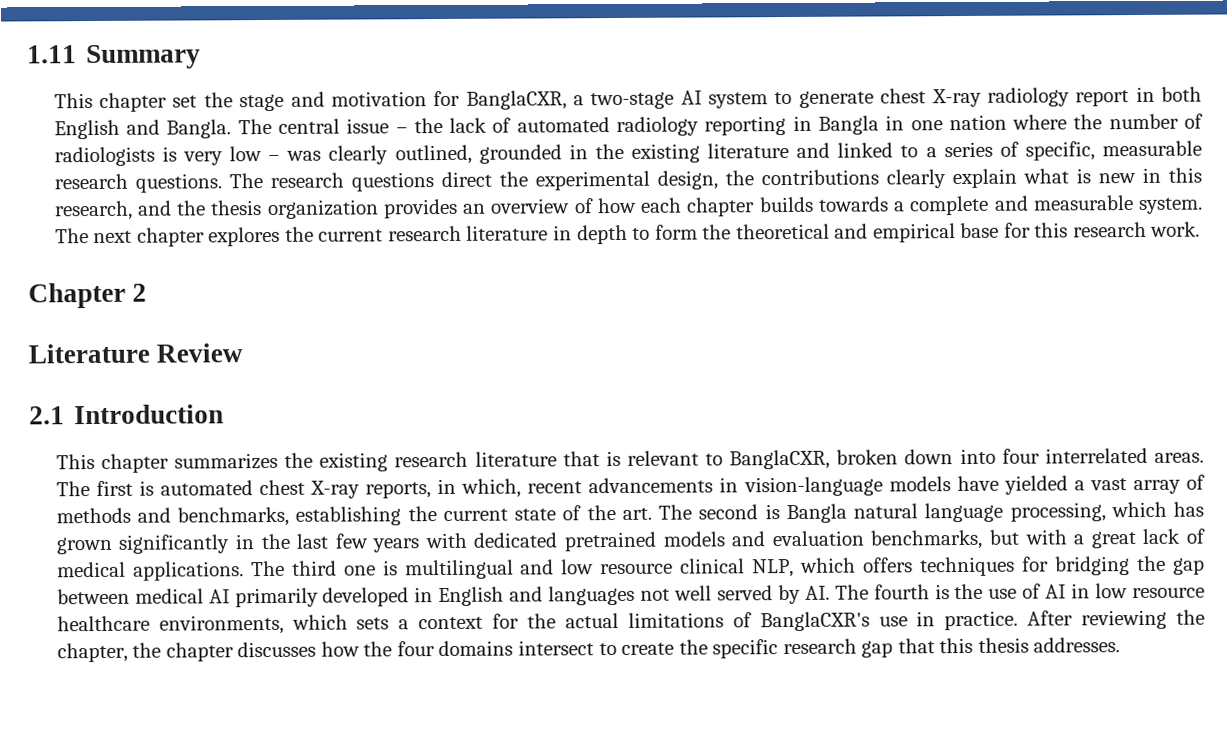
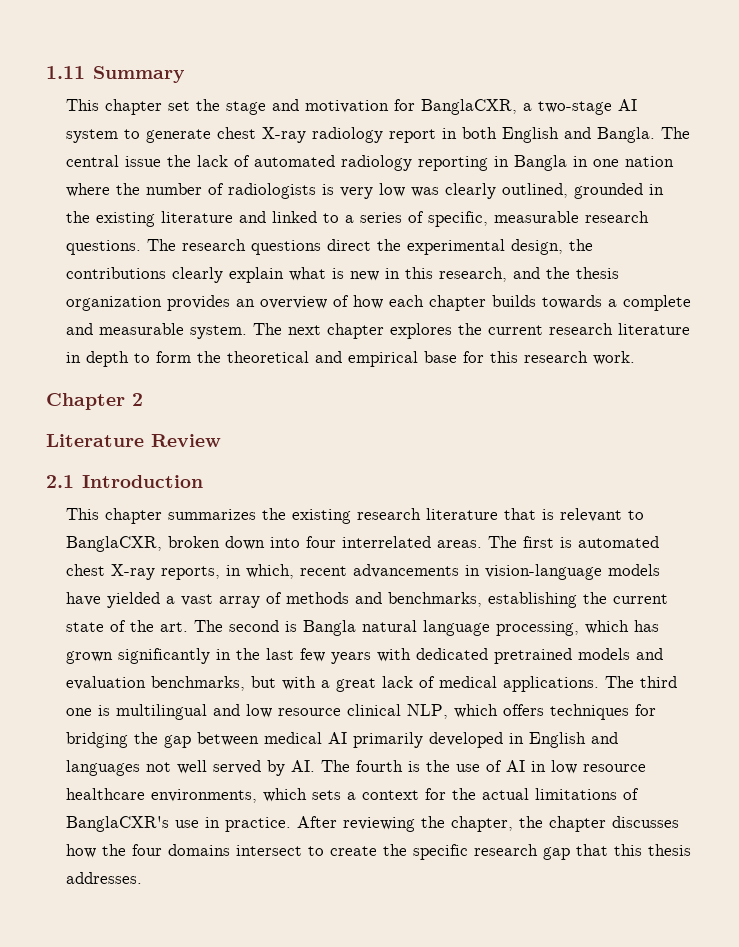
[395,127,408,134] – -> (162, 161) none
[268,154,281,161] – -> (406, 190) none

